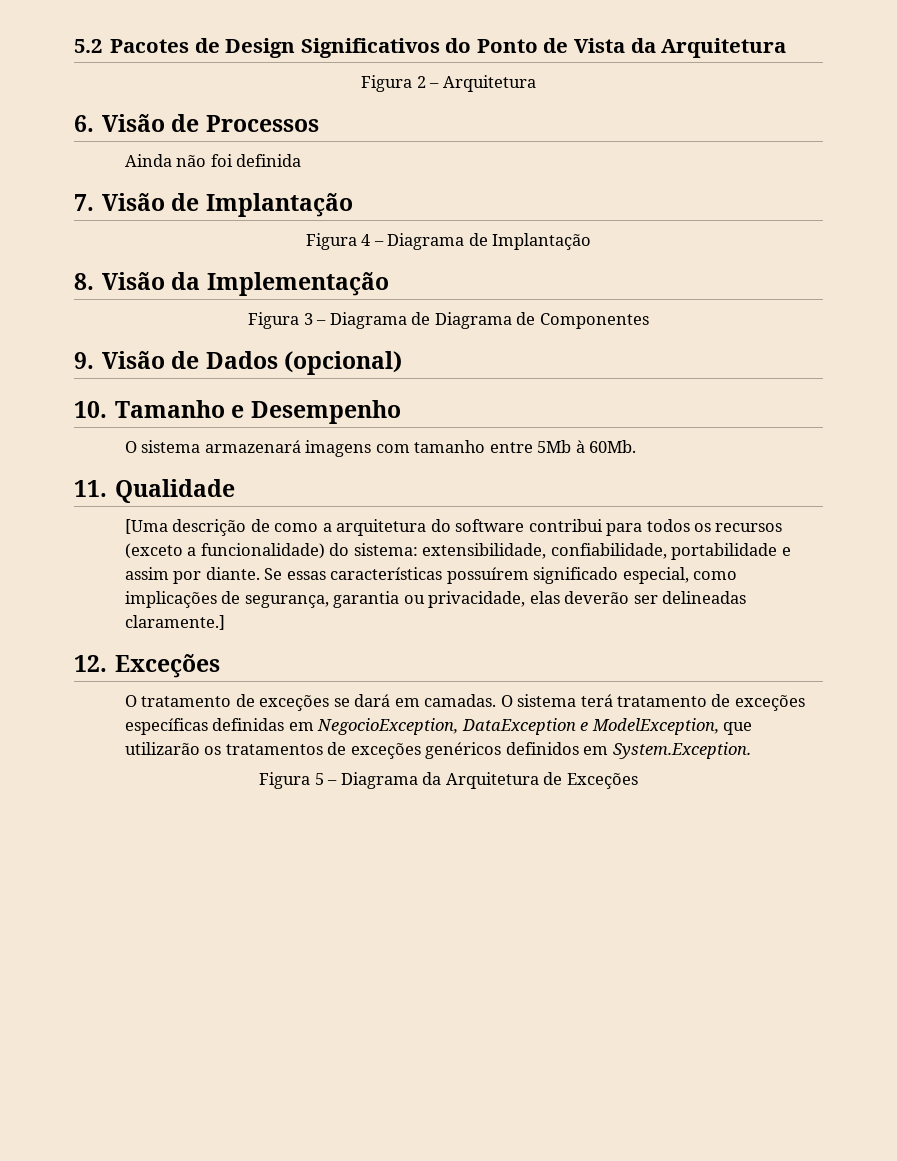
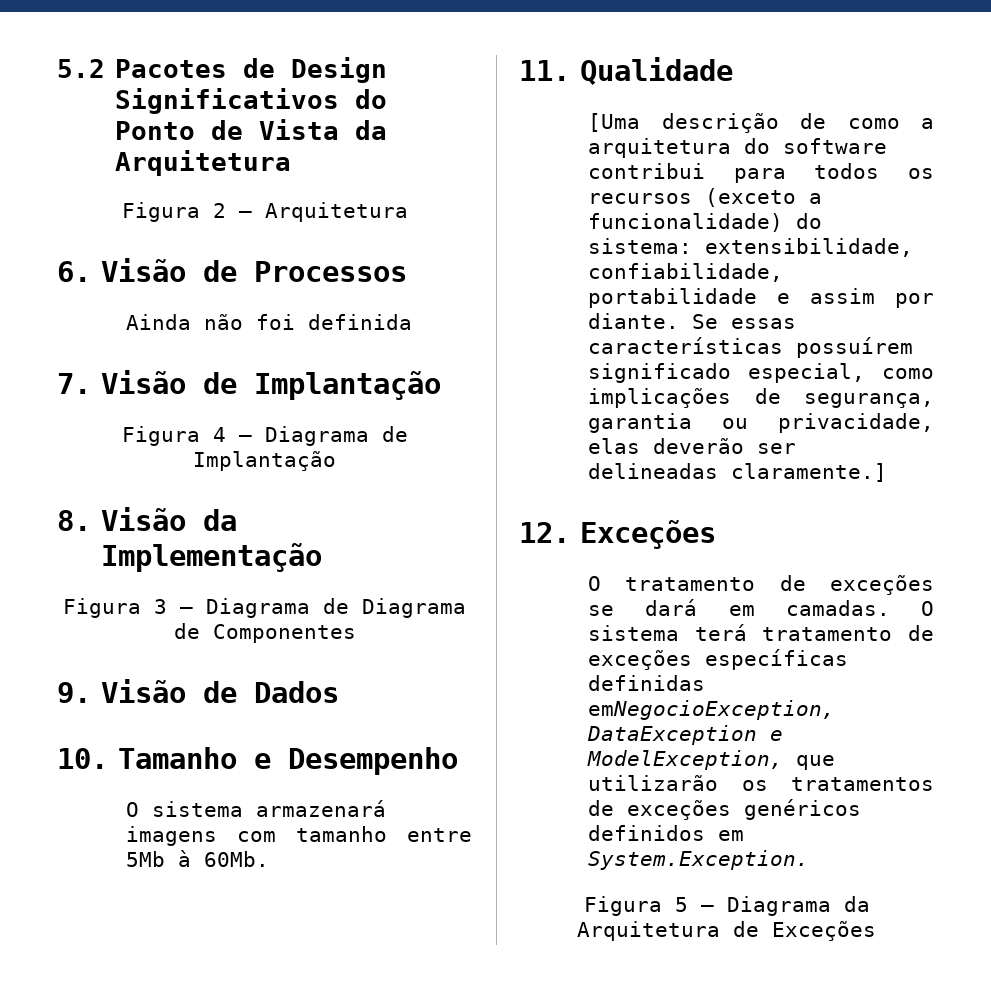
[283,351,402,375] (opcional) -> (340, 692) none
[288,718,459,735] em NegocioException, -> [588,700,836,720] emNegocioException,

